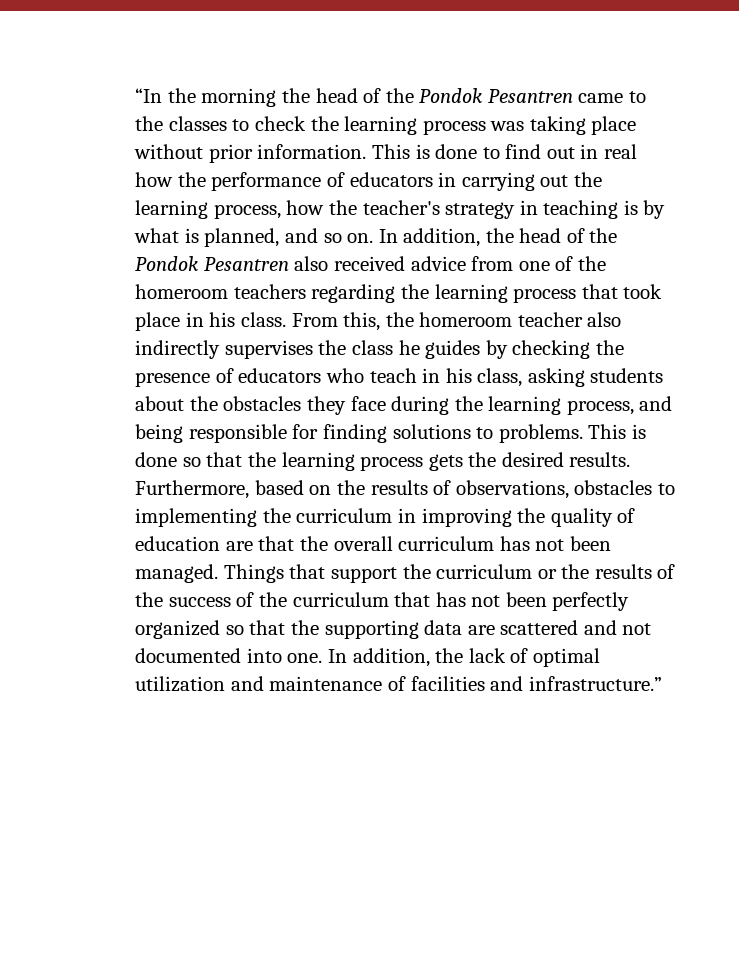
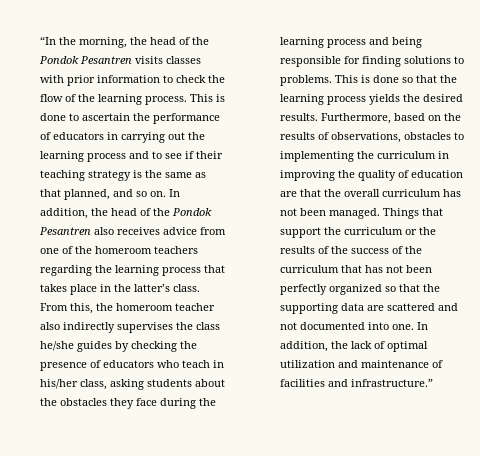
[201,88,646,107] [135,116,637,135] [134,144,637,163] [135,172,174,187] morning the head of the Pondok Pesantren came to the classes to check the learning process was taking place without prior information. This is done to find out in real how -> [79,37,210,48] [39,56,202,64] [40,75,226,86] [40,94,226,105] [40,113,131,121] morning, the head of the Pondok Pesantren visits classes with prior information to check the flow of the learning process. This is done to ascertain
[213,200,666,219] [134,228,199,243] process, how the teacher's strategy in teaching is by what is -> [87,151,224,162] [40,170,207,181] [40,189,62,197] process and to see if their teaching strategy is the same as that
[333,256,405,271] received -> [117,227,161,235] receives
[623,284,663,299] took -> [40,284,68,292] takes
[209,312,236,327] his -> [114,284,171,292] the latter’s
[398,340,420,355] he -> [40,341,75,351] he/she
[445,368,472,383] his -> [40,379,79,389] his/her
[566,400,634,415] process, -> [327,39,367,48] process
[428,454,463,471] gets -> [369,94,401,105] yields

